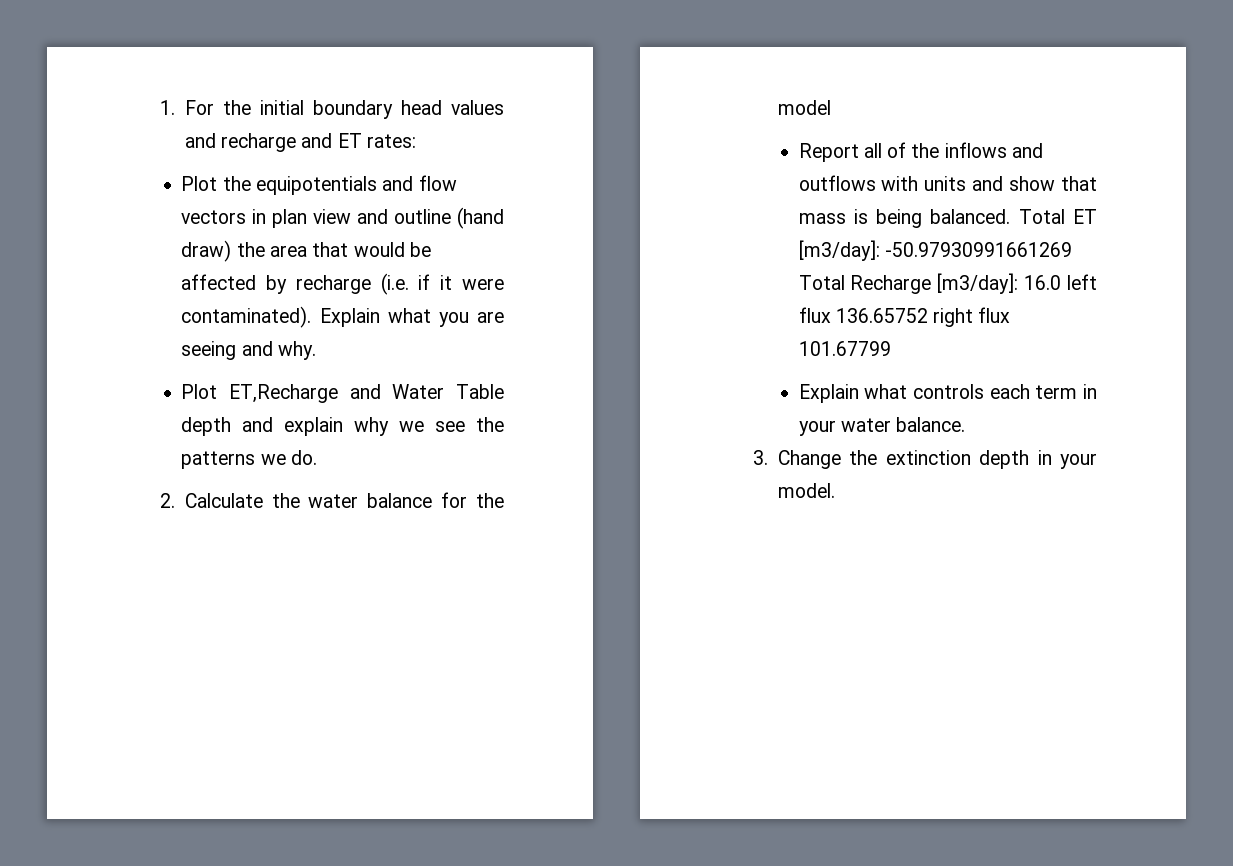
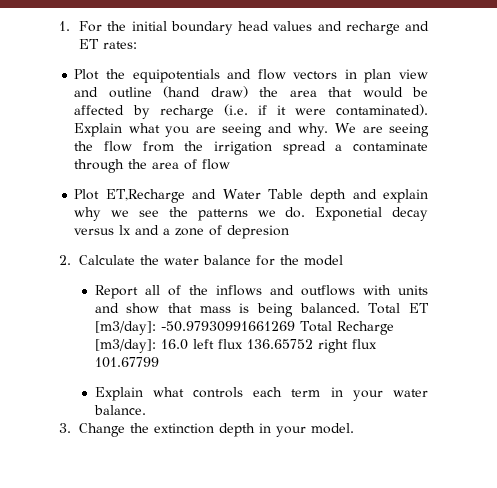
(317, 350) none -> [334,123,429,137] [74,141,428,155] [74,159,231,173] We are seeing the flow from the irrigation spread a contaminate through the area of flow
(318, 457) none -> [315,207,428,221] [74,225,290,239] Exponetial decay versus lx and a zone of depresion

